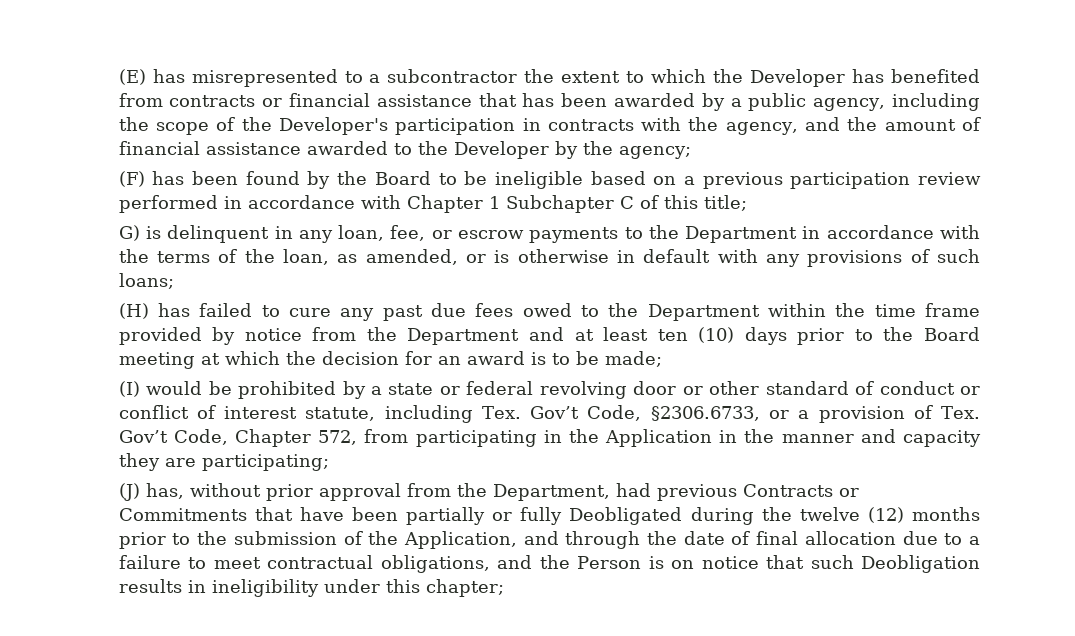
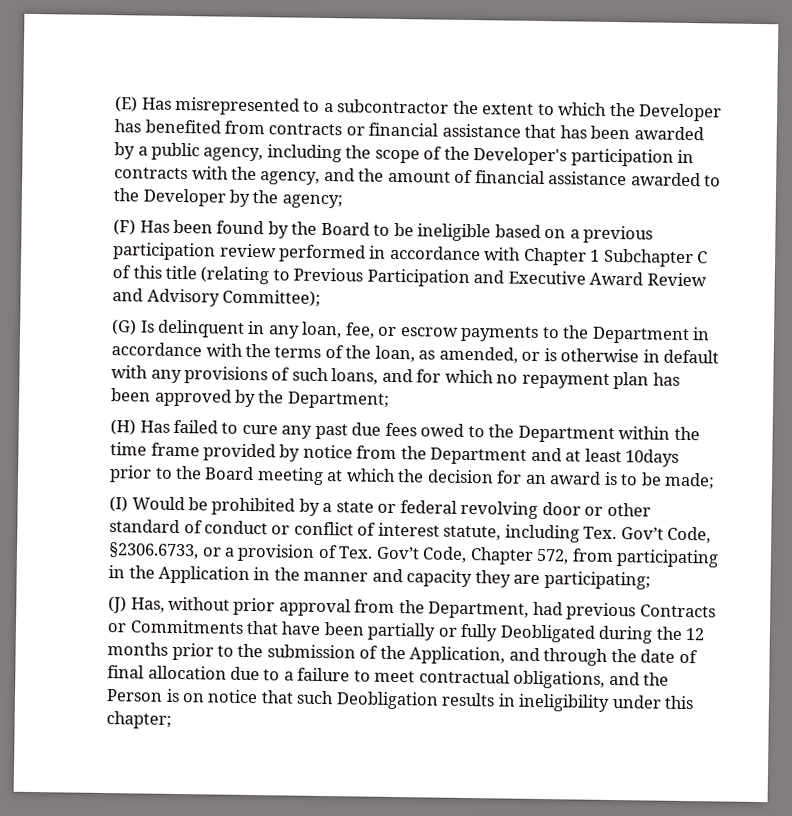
[152,69,185,83] has -> [141,97,172,110] Has
[152,171,185,185] has -> [139,220,170,233] Has
[703,195,747,211] [118,225,161,241] title; // G) is -> [165,265,707,288] [112,288,322,307] [111,319,155,336] title (relating to Previous Participation and Executive Award Review and Advisory Committee); // (G) Is
[118,273,174,289] loans; -> [331,368,680,390] [111,388,390,409] loans, and for which no repayment plan has been approved by the Department;
[158,303,191,317] has -> [139,420,170,433] Has
[657,327,787,345] ten (10) days -> [625,449,680,467] 10days
[146,381,203,395] would -> [131,496,185,511] Would
[145,483,184,499] has, -> [130,597,165,613] Has,
[799,507,904,523] twelve (12) -> [685,628,705,641] 12

